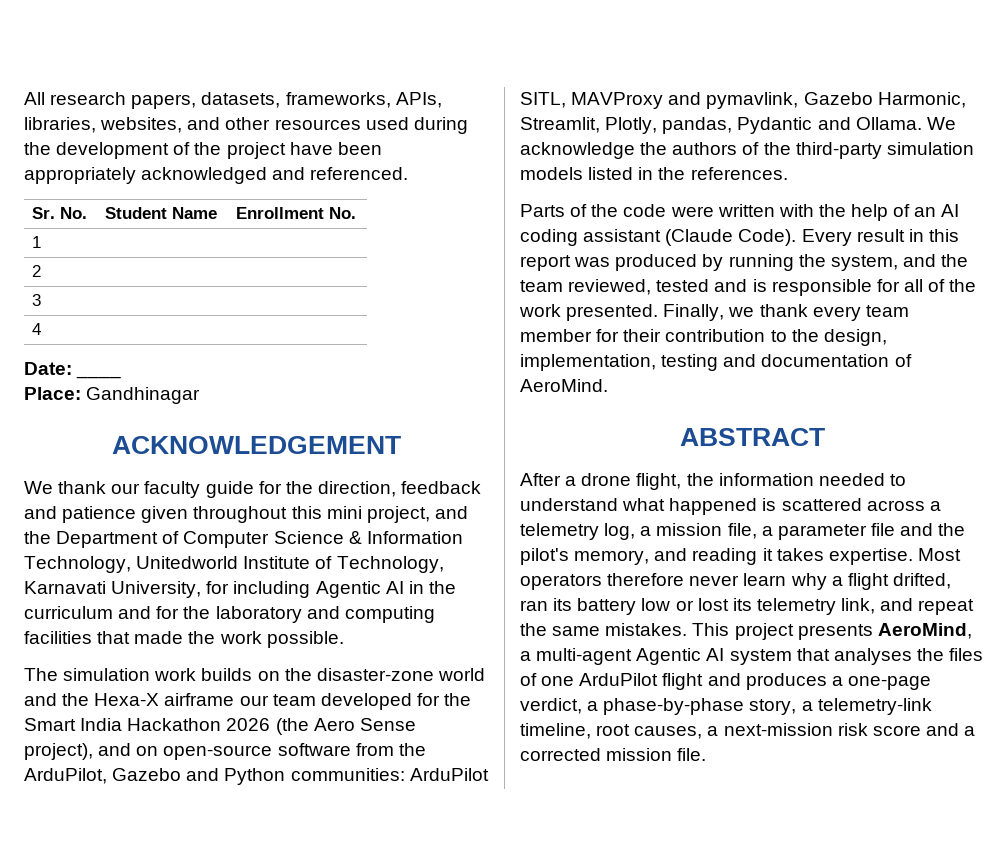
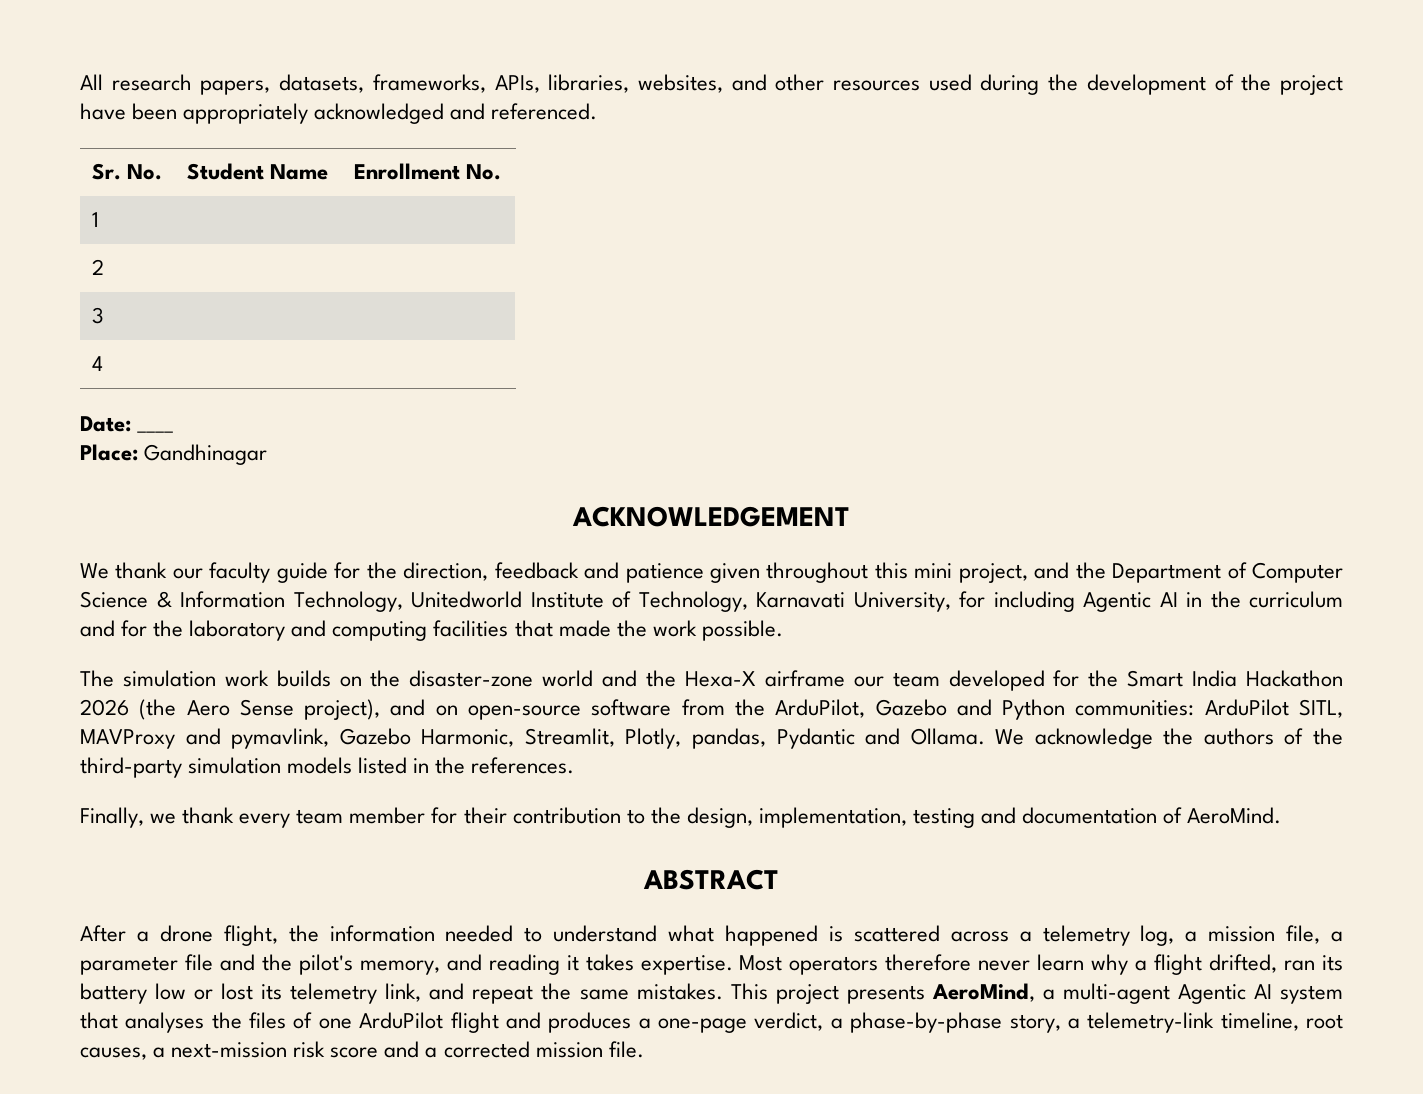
[520,204,960,221] [520,229,959,246] [520,254,969,271] [520,279,977,296] [519,304,659,321] Parts of the code were written with the help of an AI coding assistant (Claude Code). Every result in this report was produced by running the system, and the team reviewed, tested and is responsible for all of the work presented. -> (575, 765) none

